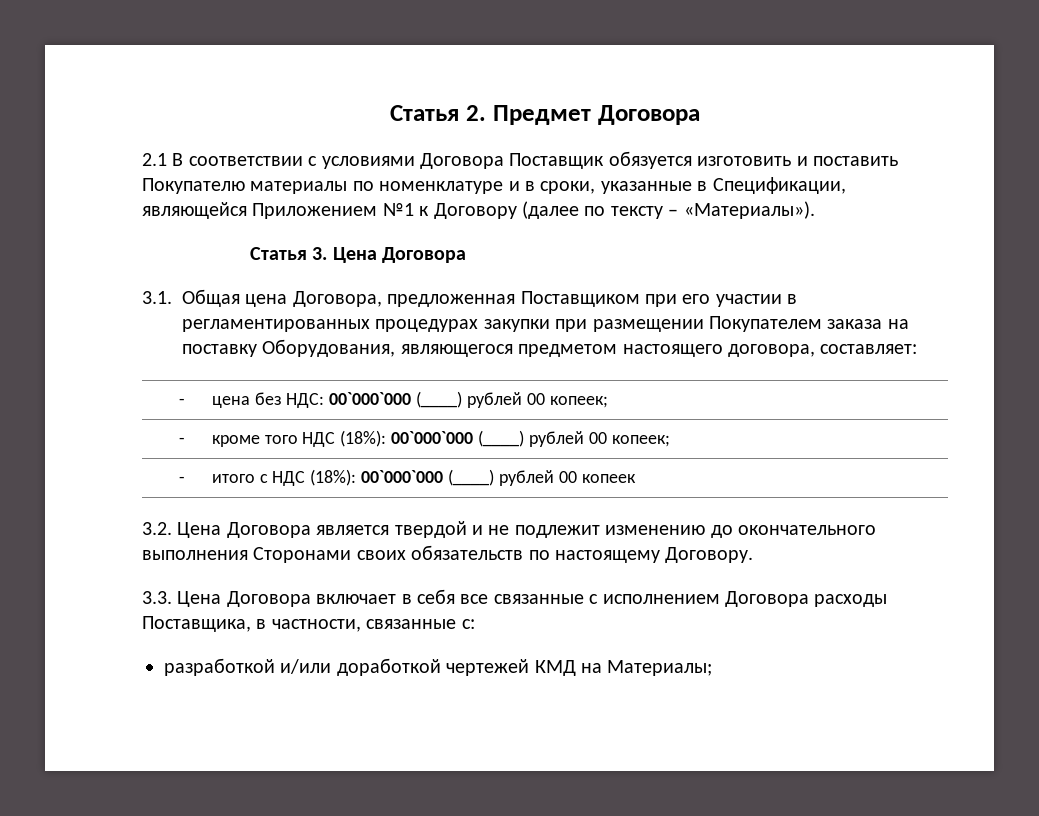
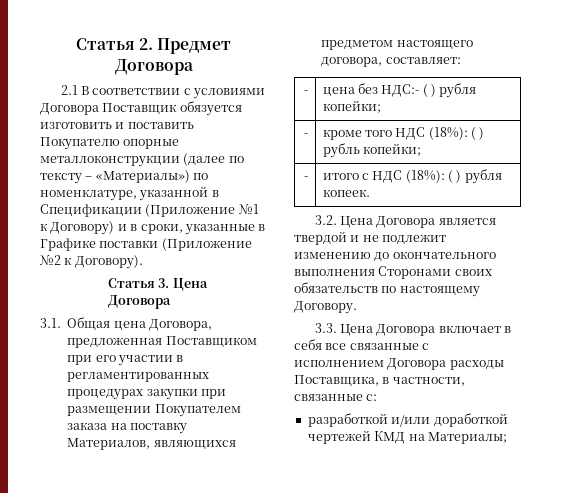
[250,181,504,194] материалы по номенклатуре -> [123,139,180,149] [40,153,244,167] [40,170,209,184] [40,186,219,201] [40,204,259,217] [40,221,115,235] опорные металлоконструкции (далее по тексту – «Материалы») по номенклатуре, указанной в Спецификации (Приложение №1 к Договору)
[712,177,846,194] [142,201,815,219] Спецификации, являющейся Приложением №1 к Договору (далее по тексту – «Материалы»). -> [40,238,252,251] [40,255,143,269] Графике поставки (Приложение №2 к Договору).
[262,339,513,357] Оборудования, являющегося -> [67,438,236,450] Материалов, являющихся
[286,391,608,408] НДС: 00`000`000 (____) рублей 00 копеек; -> [381,83,477,98] [322,100,381,113] НДС:- ( ) рубля копейки;
[391,430,670,447] 00`000`000 (____) рублей 00 копеек; -> [471,127,485,140] [322,143,421,158] ( ) рубль копейки;
[361,469,636,486] 00`000`000 (____) рублей 00 копеек -> [448,169,502,184] [322,189,370,197] ( ) рубля копеек.

